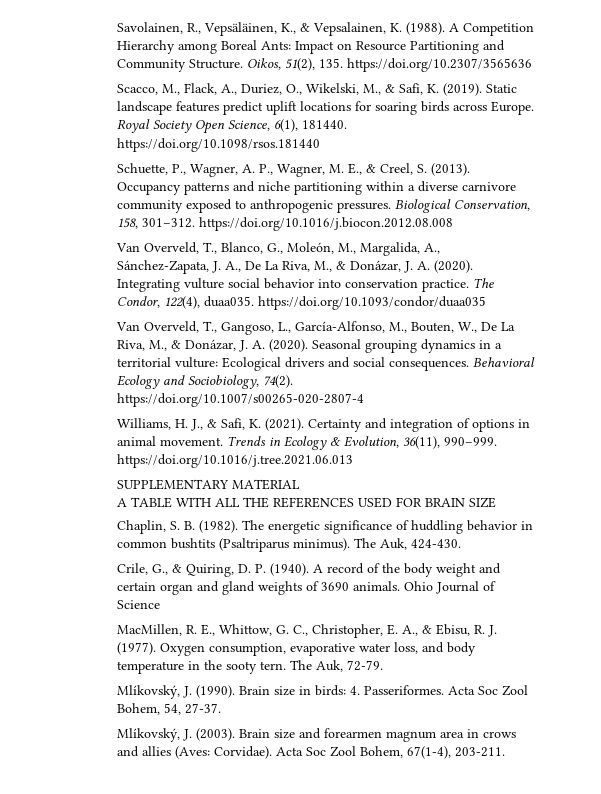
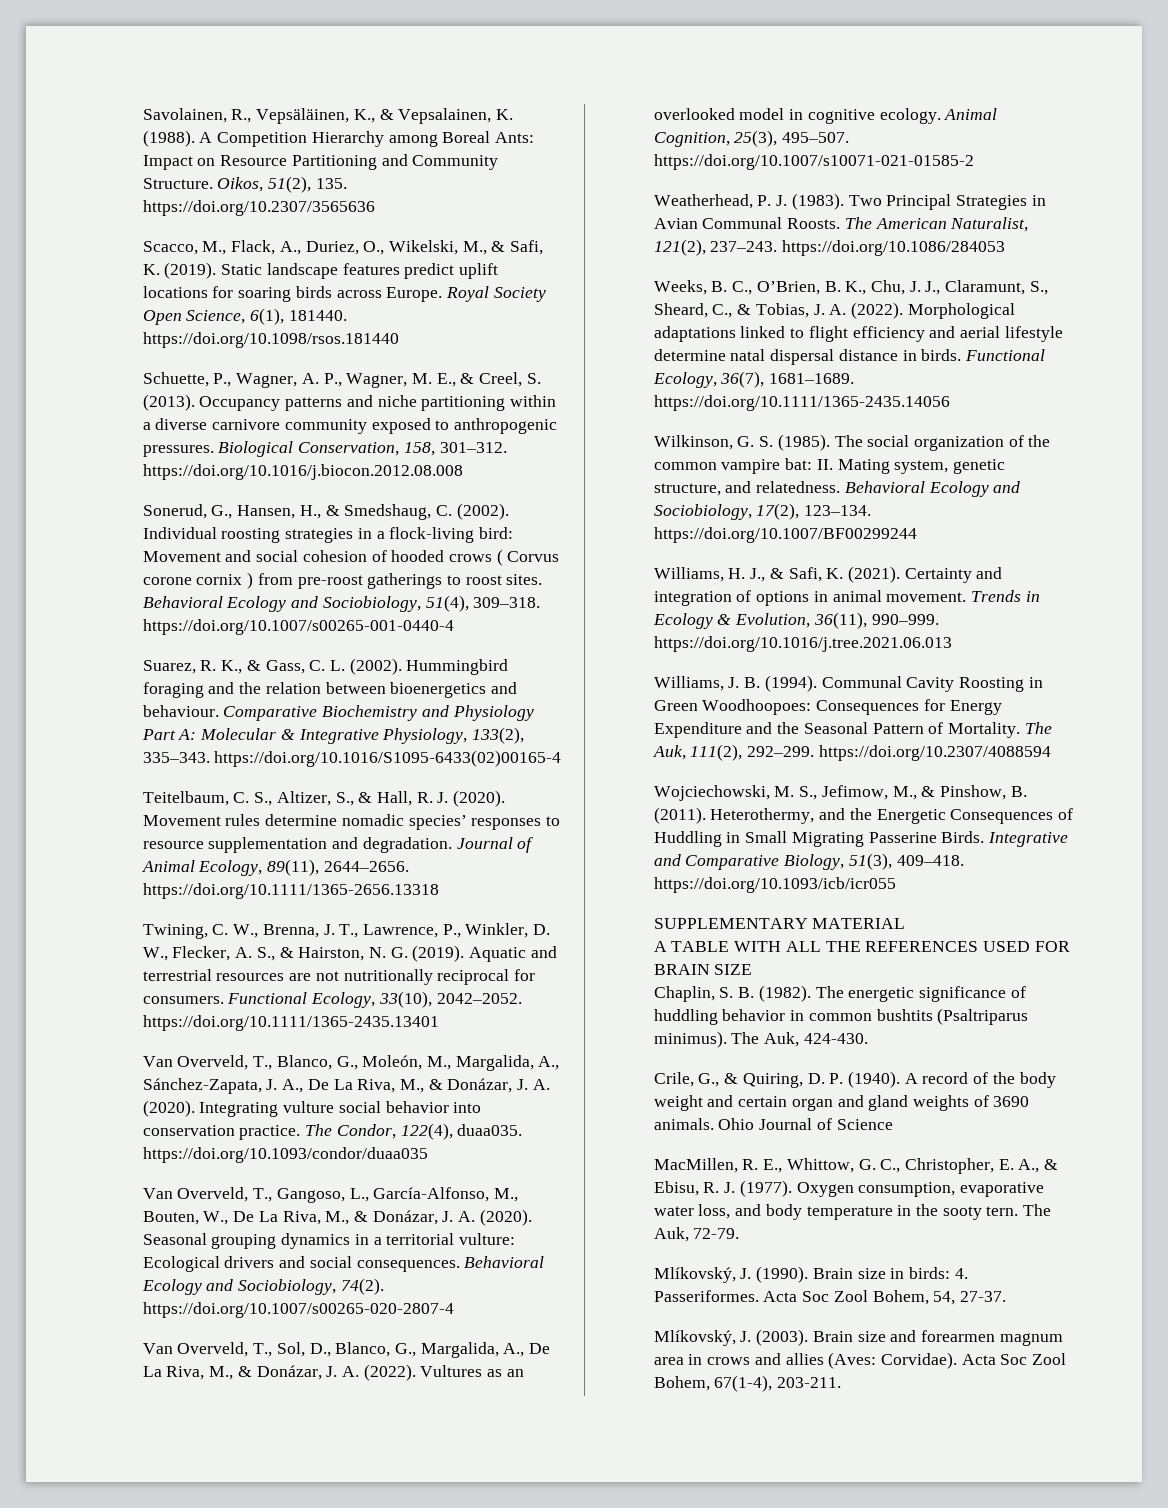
(453, 224) none -> [142,503,509,520] [142,527,513,543] [142,549,560,566] [142,572,543,589] [142,595,541,612] [142,619,454,635] [142,658,509,675] [142,682,517,698] [142,705,534,721] [141,727,524,744] [142,750,562,767] [142,790,506,807] [142,814,560,830] [142,837,534,853] [141,859,409,876] [142,883,439,899] [142,923,551,939] [142,945,557,962] [142,969,535,985] [142,991,522,1008] [142,1015,439,1031] // Sonerud, G., Hansen, H., & Smedshaug, C. (2002). Individual roosting strategies in a flock-living bird: Movement and social cohesion of hooded crows ( Corvus corone cornix ) from pre-roost gatherings to roost sites. Behavioral Ecology and Sociobiology, 51(4), 309–318. https://doi.org/10.1007/s00265-001-0440-4 // Suarez, R. K., & Gass, C. L. (2002). Hummingbird foraging and the relation between bioenergetics and behaviour. Comparative Biochemistry and Physiology Part A: Molecular & Integrative Physiology, 133(2), 335–343. https://doi.org/10.1016/S1095-6433(02)00165-4 // Teitelbaum, C. S., Altizer, S., & Hall, R. J. (2020). Movement rules determine nomadic species’ responses to resource supplementation and degradation. Journal of Animal Ecology, 89(11), 2644–2656. https://doi.org/10.1111/1365-2656.13318 // Twining, C. W., Brenna, J. T., Lawrence, P., Winkler, D. W., Flecker, A. S., & Hairston, N. G. (2019). Aquatic and terrestrial resources are not nutritionally reciprocal for consumers. Functional Ecology, 33(10), 2042–2052. https://doi.org/10.1111/1365-2435.13401
(364, 400) none -> [142,1342,551,1358] [142,1364,524,1381] [653,108,998,124] [653,130,850,147] [653,154,974,170] [653,193,1046,210] [653,217,1029,232] [653,239,1006,256] [653,280,1048,295] [653,302,1015,319] [653,326,1063,342] [653,349,1045,365] [652,371,855,388] [653,395,950,411] [653,434,1051,451] [653,458,1005,474] [653,481,1021,497] [653,503,872,520] [653,527,917,543] // Van Overveld, T., Sol, D., Blanco, G., Margalida, A., De La Riva, M., & Donázar, J. A. (2022). Vultures as an overlooked model in cognitive ecology. Animal Cognition, 25(3), 495–507. https://doi.org/10.1007/s10071-021-01585-2 // Weatherhead, P. J. (1983). Two Principal Strategies in Avian Communal Roosts. The American Naturalist, 121(2), 237–243. https://doi.org/10.1086/284053 // Weeks, B. C., O’Brien, B. K., Chu, J. J., Claramunt, S., Sheard, C., & Tobias, J. A. (2022). Morphological adaptations linked to flight efficiency and aerial lifestyle determine natal dispersal distance in birds. Functional Ecology, 36(7), 1681–1689. https://doi.org/10.1111/1365-2435.14056 // Wilkinson, G. S. (1985). The social organization of the common vampire bat: II. Mating system, genetic structure, and relatedness. Behavioral Ecology and Sociobiology, 17(2), 123–134. https://doi.org/10.1007/BF00299244
(353, 461) none -> [653,675,1043,692] [653,699,1002,715] [653,722,1052,738] [652,744,1051,761] [653,785,1027,801] [653,807,1073,824] [653,831,1068,847] [653,853,964,870] [653,877,896,893] // Williams, J. B. (1994). Communal Cavity Roosting in Green Woodhoopoes: Consequences for Energy Expenditure and the Seasonal Pattern of Mortality. The Auk, 111(2), 292–299. https://doi.org/10.2307/4088594 // Wojciechowski, M. S., Jefimow, M., & Pinshow, B. (2011). Heterothermy, and the Energetic Consequences of Huddling in Small Migrating Passerine Birds. Integrative and Comparative Biology, 51(3), 409–418. https://doi.org/10.1093/icb/icr055

